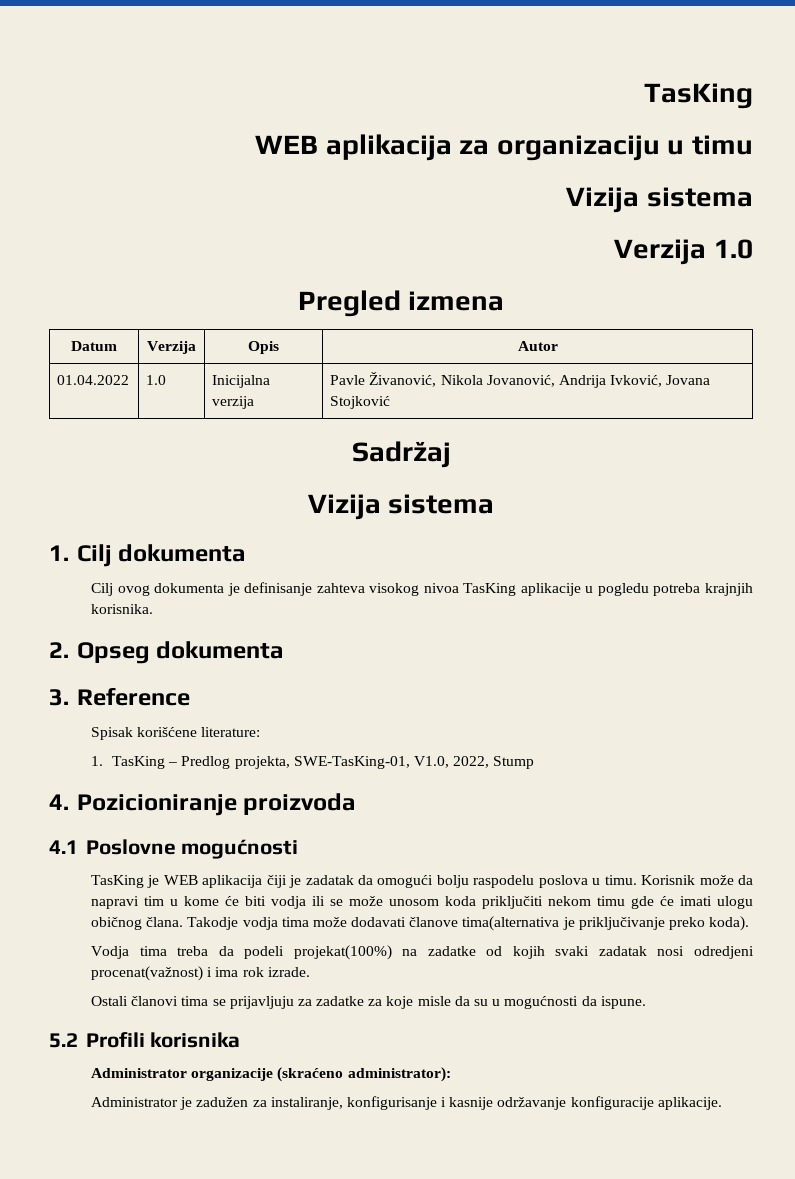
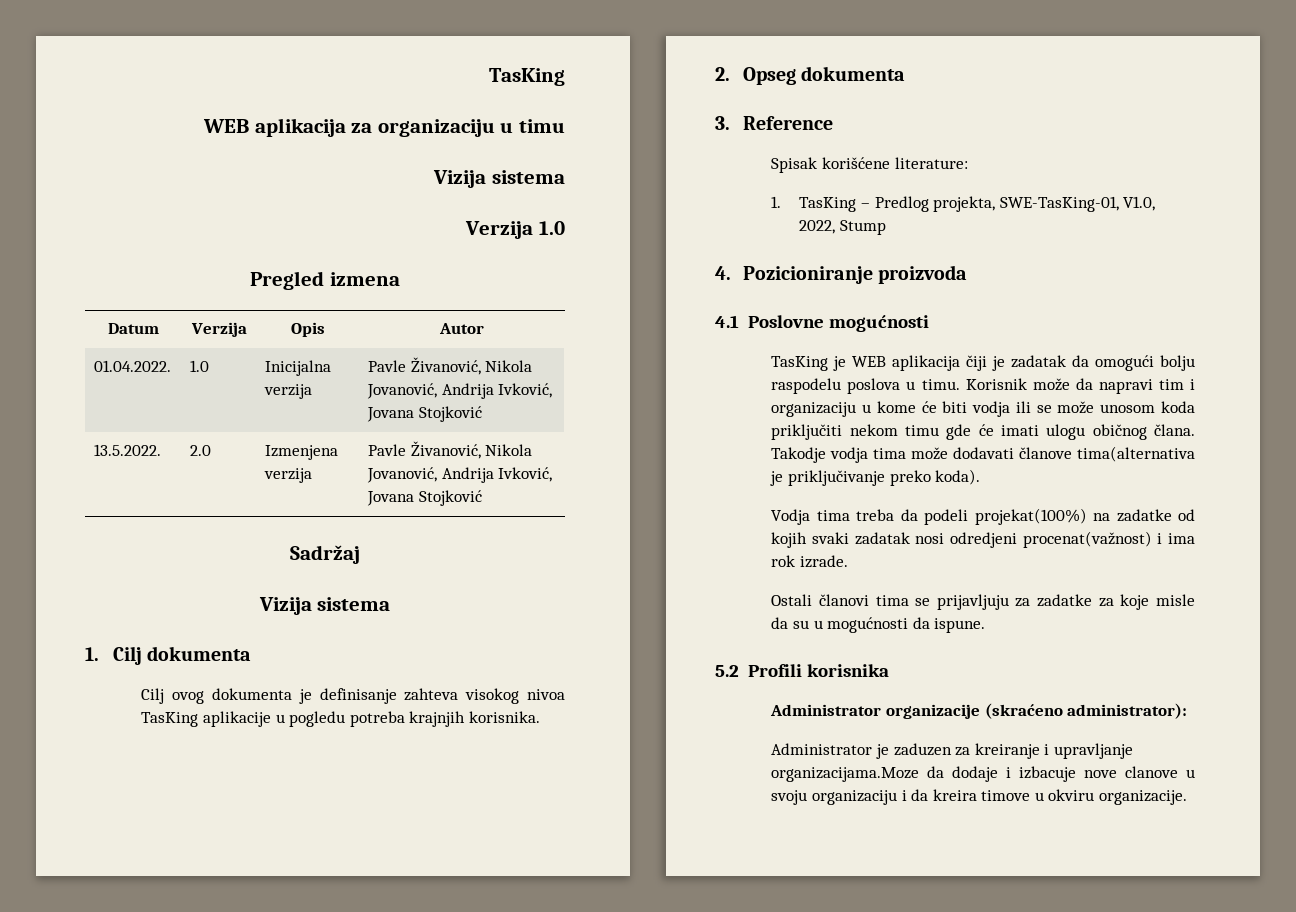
[57,375,130,385] 01.04.2022 -> [94,360,172,372] 01.04.2022.
(391, 402) none -> [94,444,162,456] [190,445,212,456] [265,445,339,460] [264,468,313,483] [368,441,533,459] [367,467,553,483] [367,490,482,506] // 13.5.2022. | 2.0 | Izmenjena verzija | Pavle Živanović, Nikola Jovanović, Andrija Ivković, Jovana Stojković
(164, 901) none -> [1190,379,1195,390] [771,402,857,417] i organizaciju
[196,1096,722,1110] zadužen za instaliranje, konfigurisanje i kasnije održavanje konfiguracije aplikacije. -> [893,743,1133,759] [771,766,1195,782] [771,789,1188,805] zaduzen za kreiranje i upravljanje organizacijama.Moze da dodaje i izbacuje nove clanove u svoju organizaciju i da kreira timove u okviru organizacije.

